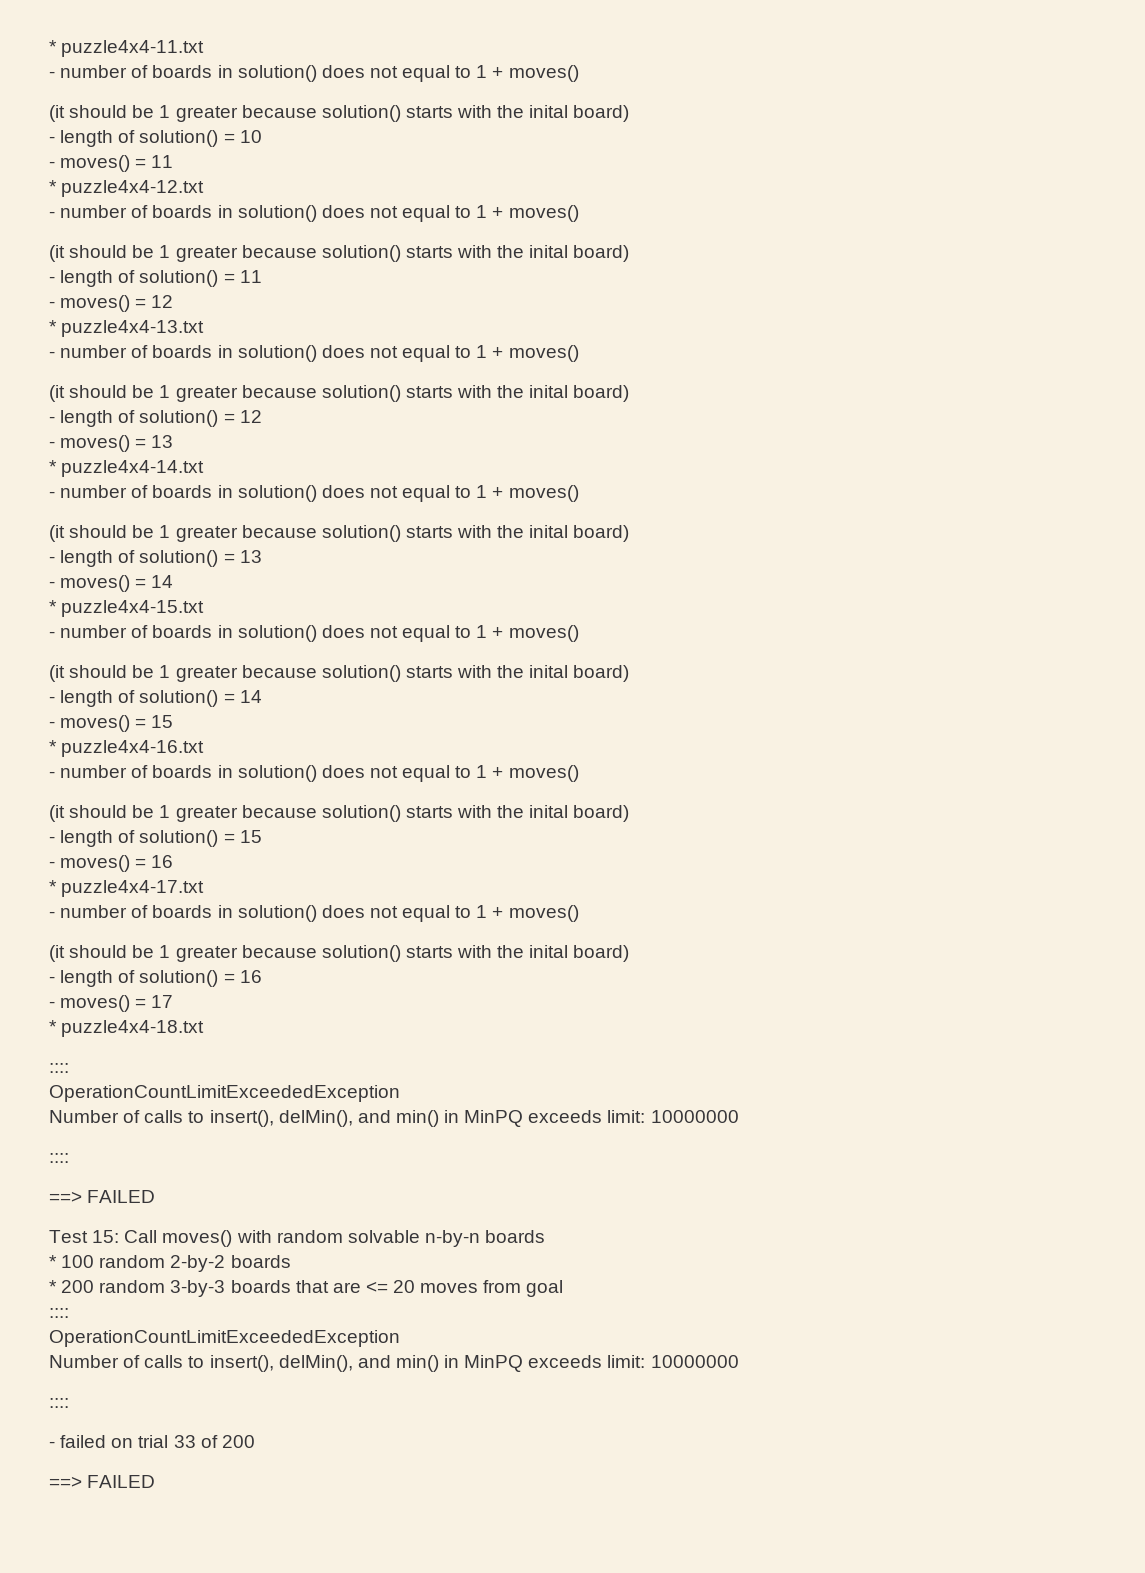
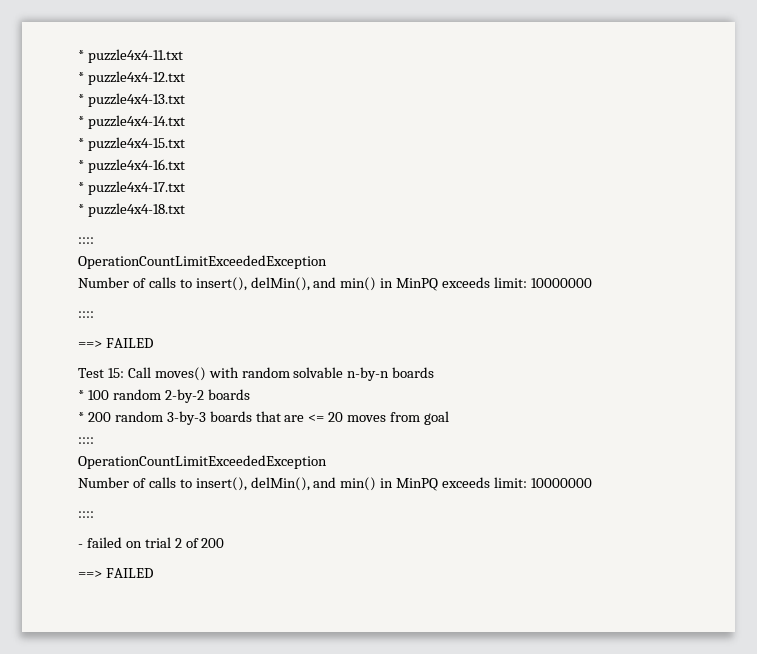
[49,65,579,82] [49,105,630,122] [49,130,262,147] [49,155,174,172] [49,180,205,197] [49,205,579,222] [49,245,630,262] [49,270,262,287] [49,295,174,312] [49,320,205,337] [49,345,579,362] [49,385,630,402] [49,410,262,427] [49,435,174,452] [49,460,205,477] [49,485,579,502] [49,525,630,542] [49,550,262,567] [49,575,174,592] [49,600,205,617] [49,625,579,642] [49,665,630,682] [49,690,262,707] [49,715,174,732] [49,740,205,757] [49,765,579,782] [49,805,630,822] [49,830,262,847] [49,855,174,872] [49,880,205,897] [49,905,579,922] [49,945,630,962] [49,970,262,987] [49,995,174,1012] - number of boards in solution() does not equal to 1 + moves() // (it should be 1 greater because solution() starts with the inital board) // - length of solution() = 10 // - moves() = 11 // * puzzle4x4-12.txt // - number of boards in solution() does not equal to 1 + moves() // (it should be 1 greater because solution() starts with the inital board) // - length of solution() = 11 // - moves() = 12 // * puzzle4x4-13.txt // - number of boards in solution() does not equal to 1 + moves() // (it should be 1 greater because solution() starts with the inital board) // - length of solution() = 12 // - moves() = 13 // * puzzle4x4-14.txt // - number of boards in solution() does not equal to 1 + moves() // (it should be 1 greater because solution() starts with the inital board) // - length of solution() = 13 // - moves() = 14 // * puzzle4x4-15.txt // - number of boards in solution() does not equal to 1 + moves() // (it should be 1 greater because solution() starts with the inital board) // - length of solution() = 14 // - moves() = 15 // * puzzle4x4-16.txt // - number of boards in solution() does not equal to 1 + moves() // (it should be 1 greater because solution() starts with the inital board) // - length of solution() = 15 // - moves() = 16 // * puzzle4x4-17.txt // - number of boards in solution() does not equal to 1 + moves() // (it should be 1 greater because solution() starts with the inital board) // - length of solution() = 16 // - moves() = 17 -> [78,71,185,85] [78,93,185,107] [78,115,185,129] [78,137,185,151] [78,159,185,173] [78,181,185,195] * puzzle4x4-12.txt // * puzzle4x4-13.txt // * puzzle4x4-14.txt // * puzzle4x4-15.txt // * puzzle4x4-16.txt // * puzzle4x4-17.txt
[173,1435,196,1448] 33 -> [174,538,182,548] 2

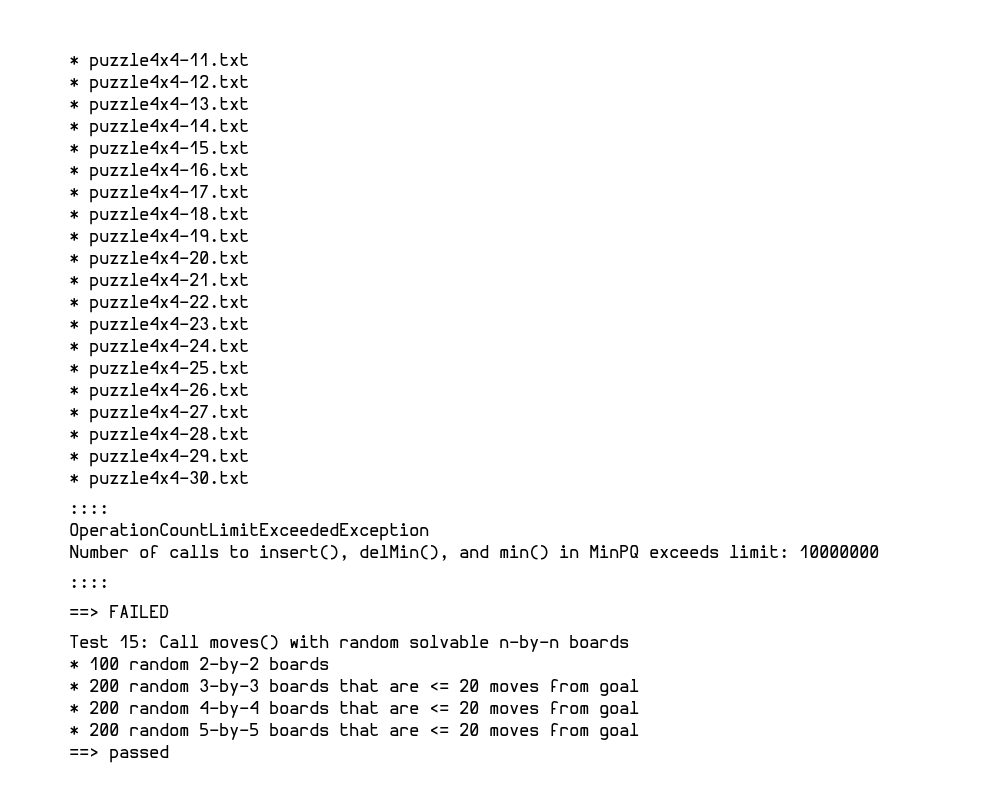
(185, 210) none -> [69,229,249,247] [69,251,249,269] [69,273,249,291] [69,295,249,313] [69,317,249,335] [69,339,249,357] [69,361,249,379] [69,383,249,401] [69,405,249,423] [69,427,249,445] [69,449,249,467] [69,471,249,489] // * puzzle4x4-19.txt // * puzzle4x4-20.txt // * puzzle4x4-21.txt // * puzzle4x4-22.txt // * puzzle4x4-23.txt // * puzzle4x4-24.txt // * puzzle4x4-25.txt // * puzzle4x4-26.txt // * puzzle4x4-27.txt // * puzzle4x4-28.txt // * puzzle4x4-29.txt // * puzzle4x4-30.txt
[78,437,94,444] [78,455,327,469] [78,477,592,491] [78,511,94,518] [78,537,225,548] [78,568,153,578] :::: // OperationCountLimitExceededException // Number of calls to insert(), delMin(), and min() in MinPQ exceeds limit: 10000000 // :::: // - failed on trial 2 of 200 // ==> FAILED -> [69,701,639,718] [69,723,639,740] [69,745,169,763] * 200 random 4-by-4 boards that are <= 20 moves from goal // * 200 random 5-by-5 boards that are <= 20 moves from goal // ==> passed

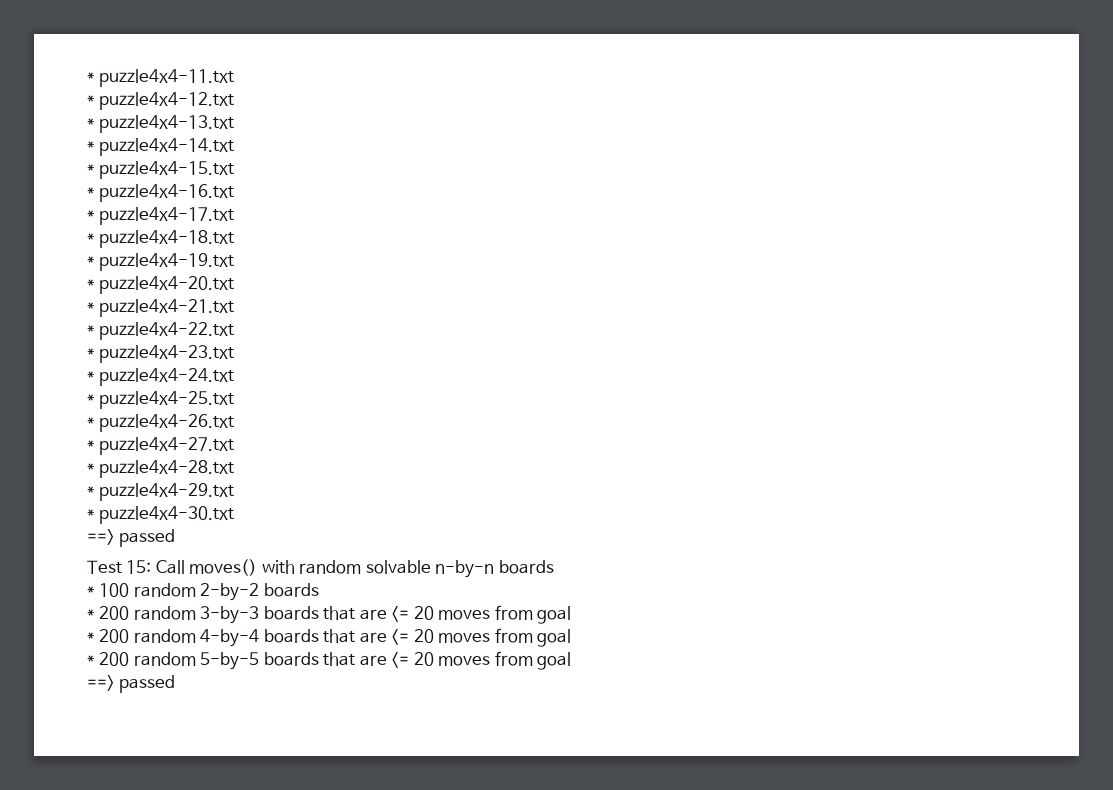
[69,505,109,514] [69,523,429,541] [69,545,879,561] [69,579,109,588] [69,605,169,618] // :::: // OperationCountLimitExceededException // Number of calls to insert(), delMin(), and min() in MinPQ exceeds limit: 10000000 // :::: // ==> FAILED -> [87,529,176,547] // ==> passed

